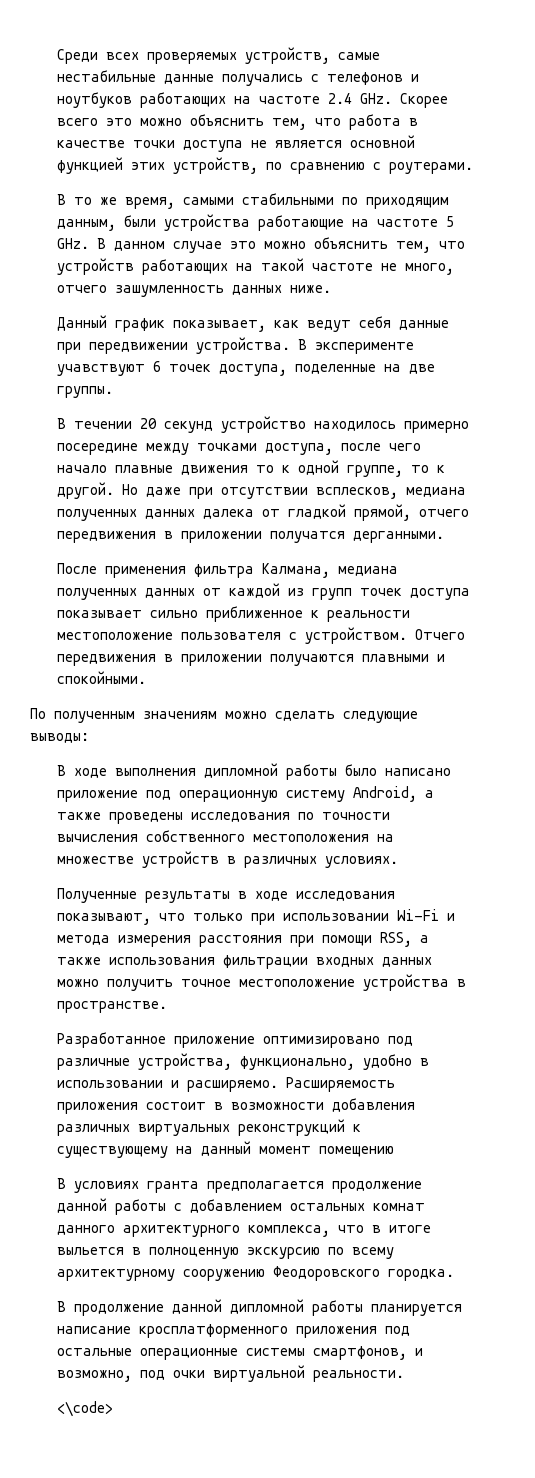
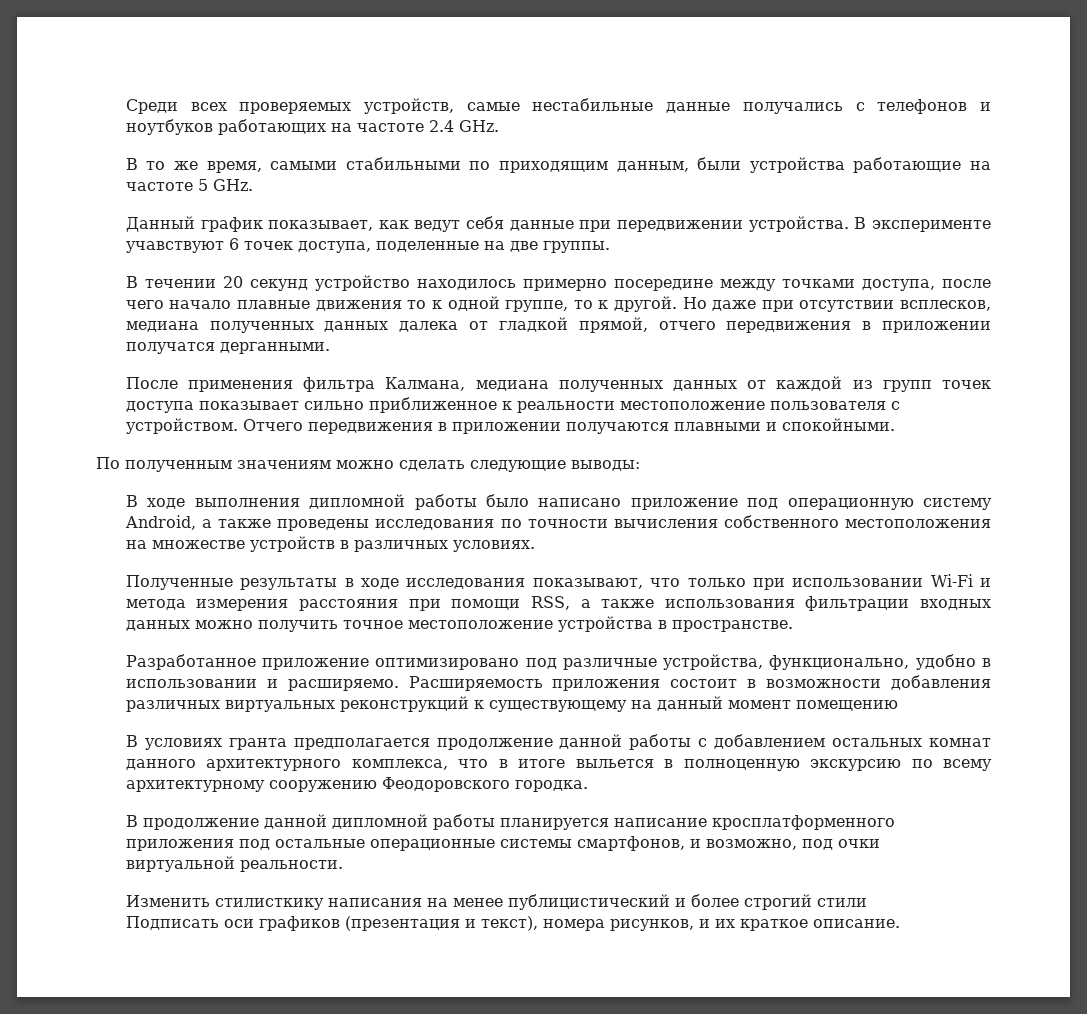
[400,93,449,108] [57,114,419,130] [57,135,416,152] [57,157,474,174] Скорее всего это можно объяснить тем, что работа в качестве точки доступа не является основной функцией этих устройств, по сравнению с роутерами. -> (499, 126) none
[97,237,466,253] [57,258,455,275] [57,285,332,297] В данном случае это можно объяснить тем, что устройств работающих на такой частоте не много, отчего зашумленность данных ниже. -> (253, 185) none
[57,1401,114,1417] <\code> -> [125,894,867,910] [125,916,900,931] Изменить стилисткику написания на менее публицистический и более строгий стили // Подписать оси графиков (презентация и текст), номера рисунков, и их краткое описание.

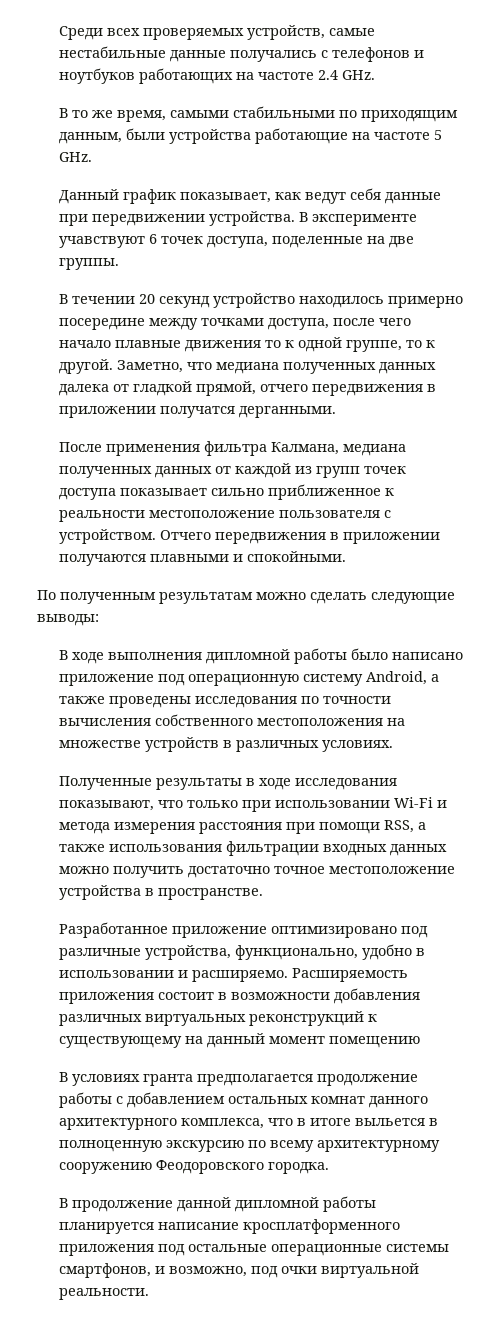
[682,297,991,312] Но даже при отсутствии всплесков, -> [116,360,212,373] Заметно, что
[237,460,331,469] значениям -> [159,592,253,604] результатам
(338, 626) none -> [187,866,270,878] достаточно
[559,734,623,749] данной -> (418, 1080) none
[125,894,867,910] [125,916,900,931] // Изменить стилисткику написания на менее публицистический и более строгий стили // Подписать оси графиков (презентация и текст), номера рисунков, и их краткое описание. -> (149, 1294) none

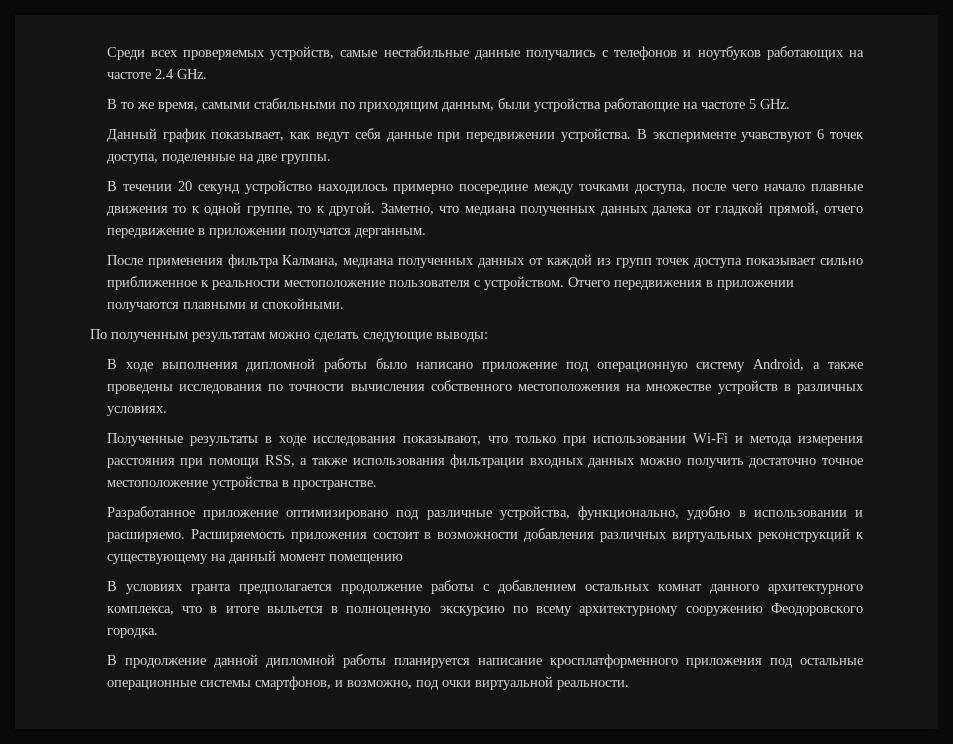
[311,384,423,396] передвижения -> [106,228,194,238] передвижение
[238,406,336,418] дерганными. -> [354,228,426,238] дерганным.

